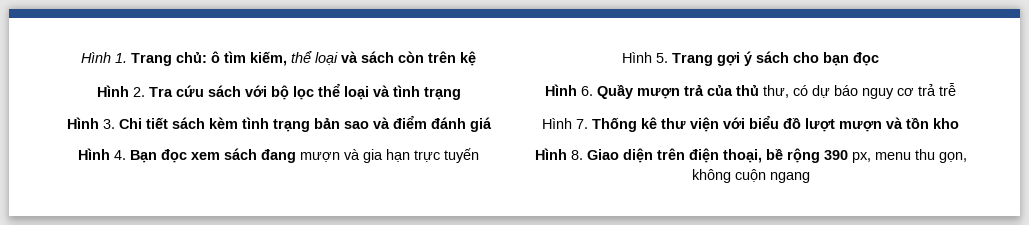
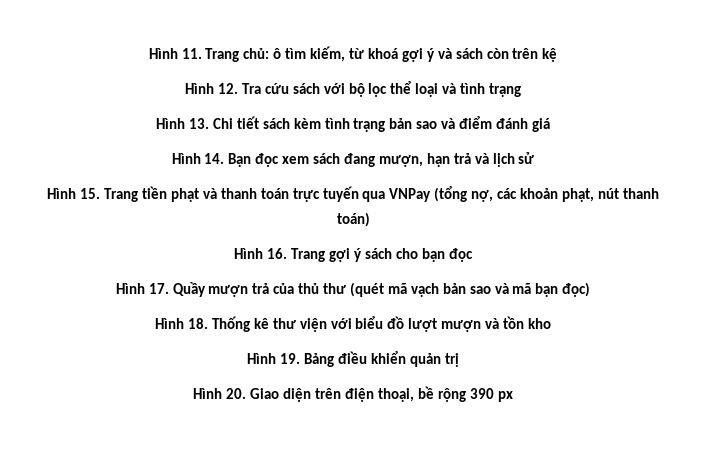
[81,52,127,63] Hình 1. -> [148,48,202,59] Hình 11.
[291,51,338,65] thể loại -> [349,48,435,62] từ khoá gợi ý
[132,87,145,97] 2. -> [217,83,238,94] 12.
[102,119,115,129] 3. -> [188,118,209,129] 13.
[114,150,126,160] 4. -> [204,153,225,164] 14.
[300,148,479,163] [622,52,668,63] mượn và gia hạn trực tuyến // Hình 5. -> [378,152,535,167] [47,186,659,202] [336,212,370,227] [234,248,288,259] mượn, hạn trả và lịch sử // Hình 15. Trang tiền phạt và thanh toán trực tuyến qua VNPay (tổng nợ, các khoản phạt, nút thanh toán) // Hình 16.
[581,86,593,96] 6. -> [148,283,169,294] 17.
[763,83,956,99] [542,118,588,129] thư, có dự báo nguy cơ trả trễ // Hình 7. -> [323,282,591,297] [155,318,208,329] thư (quét mã vạch bản sao và mã bạn đọc) // Hình 18.
[570,150,583,160] 8. -> [280,351,459,367] [193,388,247,399] 19. Bảng điều khiển quản trị // Hình 20.
[851,149,967,163] [691,169,810,183] px, menu thu gọn, không cuộn ngang -> [497,391,513,402] px

